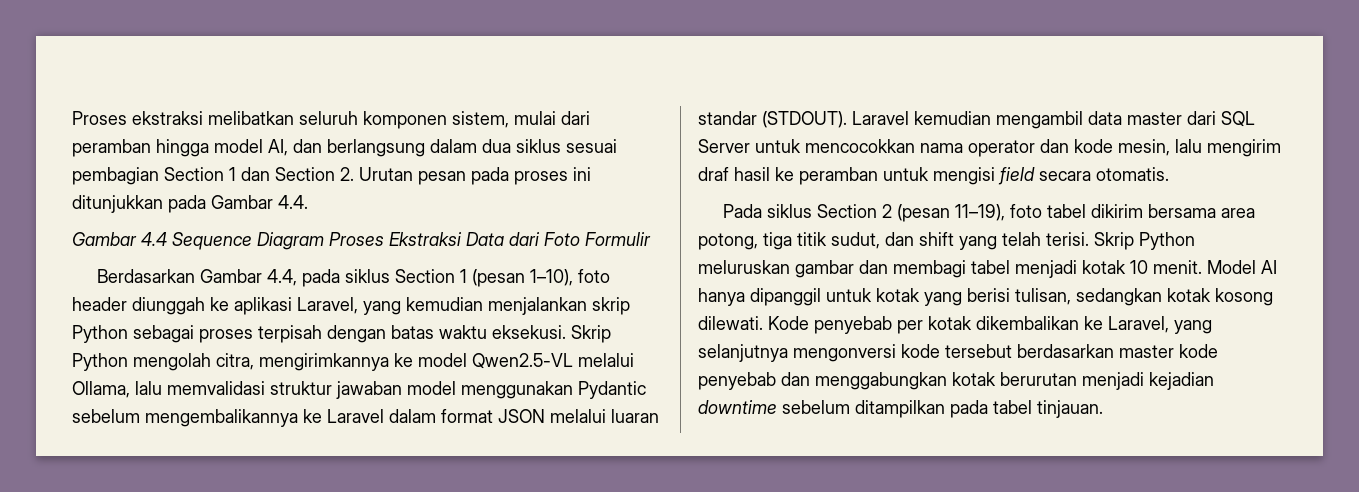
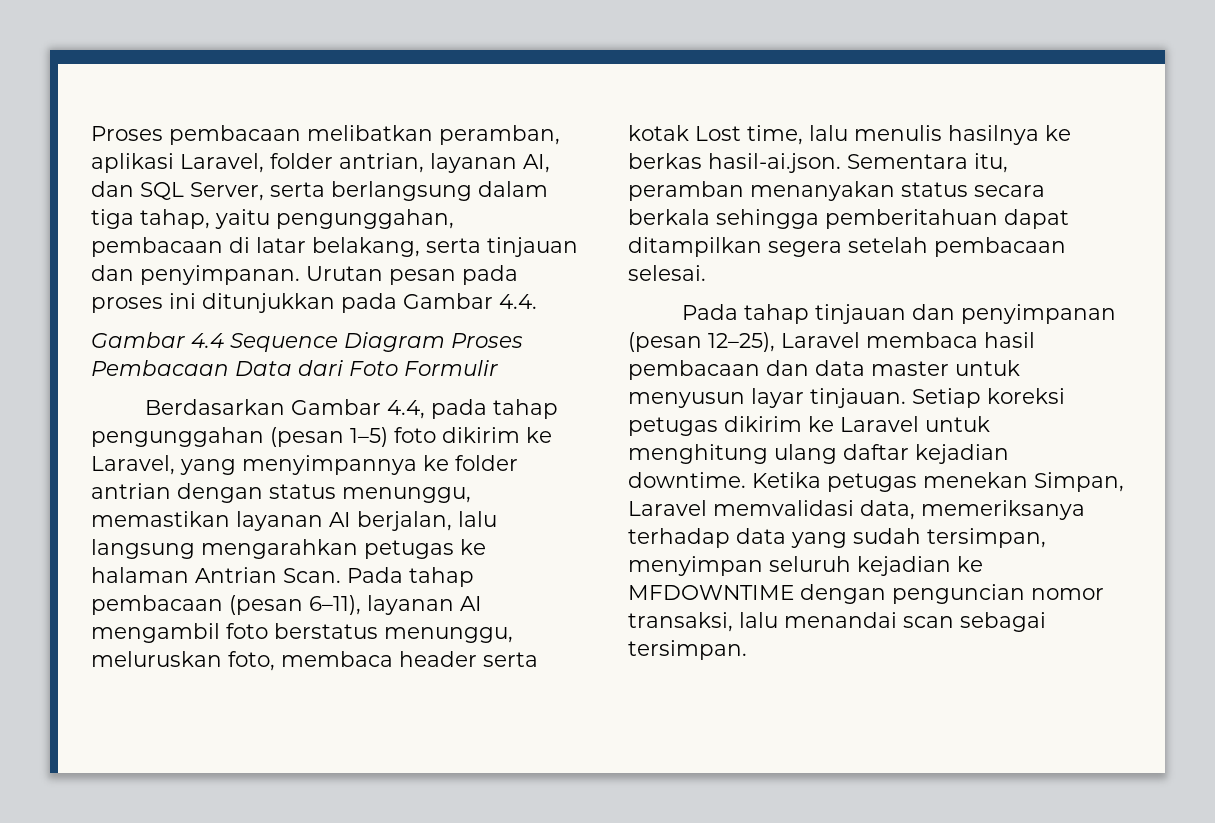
[72,111,590,129] [72,139,617,157] [72,167,354,185] Proses ekstraksi melibatkan seluruh komponen sistem, mulai dari peramban hingga model AI, dan berlangsung dalam dua siklus sesuai pembagian Section 1 dan Section 2. -> [91,125,560,145] [91,153,550,173] [91,181,548,201] [91,209,454,229] [91,237,578,257] [91,265,300,285] Proses pembacaan melibatkan peramban, aplikasi Laravel, folder antrian, layanan AI, dan SQL Server, serta berlangsung dalam tiga tahap, yaitu pengunggahan, pembacaan di latar belakang, serta tinjauan dan penyimpanan.
[389,232,462,246] Ekstraksi -> [91,360,229,376] Pembacaan
[344,269,610,287] [72,297,630,315] [72,325,611,343] [72,353,634,371] [72,381,646,399] [72,409,659,427] [698,111,1255,129] [698,139,1281,157] [698,167,1169,185] [722,204,1255,222] [698,232,1195,250] [698,260,1277,278] [698,288,1273,306] [698,316,1212,334] [698,344,1218,362] [698,372,1214,390] [698,400,1103,418] siklus Section 1 (pesan 1–10), foto header diunggah ke aplikasi Laravel, yang kemudian menjalankan skrip Python sebagai proses terpisah dengan batas waktu eksekusi. Skrip Python mengolah citra, mengirimkannya ke model Qwen2.5-VL melalui Ollama, lalu memvalidasi struktur jawaban model menggunakan Pydantic sebelum mengembalikannya ke Laravel dalam format JSON melalui luaran standar (STDOUT). Laravel kemudian mengambil data master dari SQL Server untuk mencocokkan nama operator dan kode mesin, lalu mengirim draf hasil ke peramban untuk mengisi field secara otomatis. // Pada siklus Section 2 (pesan 11–19), foto tabel dikirim bersama area potong, tiga titik sudut, dan shift yang telah terisi. Skrip Python meluruskan gambar dan membagi tabel menjadi kotak 10 menit. Model AI hanya dipanggil untuk kotak yang berisi tulisan, sedangkan kotak kosong dilewati. Kode penyebab per kotak dikembalikan ke Laravel, yang selanjutnya mengonversi kode tersebut berdasarkan master kode penyebab dan menggabungkan kotak berurutan menjadi kejadian downtime sebelum ditampilkan pada tabel tinjauan. -> [493,399,559,419] [91,427,552,447] [91,455,518,475] [91,483,471,503] [91,511,497,531] [91,539,486,559] [91,567,474,587] [91,595,482,615] [91,623,513,643] [91,651,538,671] [628,125,1071,145] [628,153,1008,173] [628,181,1045,201] [628,209,1069,229] [628,237,1066,257] [628,265,706,281] [682,304,1117,324] [628,332,1035,352] [628,360,1020,380] [628,388,1065,408] [628,416,990,436] [628,444,1009,464] [628,472,1124,492] [628,500,1085,520] [628,528,1046,548] [628,556,983,576] [628,584,1104,604] [628,612,1046,632] [628,640,747,660] tahap pengunggahan (pesan 1–5) foto dikirim ke Laravel, yang menyimpannya ke folder antrian dengan status menunggu, memastikan layanan AI berjalan, lalu langsung mengarahkan petugas ke halaman Antrian Scan. Pada tahap pembacaan (pesan 6–11), layanan AI mengambil foto berstatus menunggu, meluruskan foto, membaca header serta kotak Lost time, lalu menulis hasilnya ke berkas hasil-ai.json. Sementara itu, peramban menanyakan status secara berkala sehingga pemberitahuan dapat ditampilkan segera setelah pembacaan selesai. // Pada tahap tinjauan dan penyimpanan (pesan 12–25), Laravel membaca hasil pembacaan dan data master untuk menyusun layar tinjauan. Setiap koreksi petugas dikirim ke Laravel untuk menghitung ulang daftar kejadian downtime. Ketika petugas menekan Simpan, Laravel memvalidasi data, memeriksanya terhadap data yang sudah tersimpan, menyimpan seluruh kejadian ke MFDOWNTIME dengan penguncian nomor transaksi, lalu menandai scan sebagai tersimpan.

